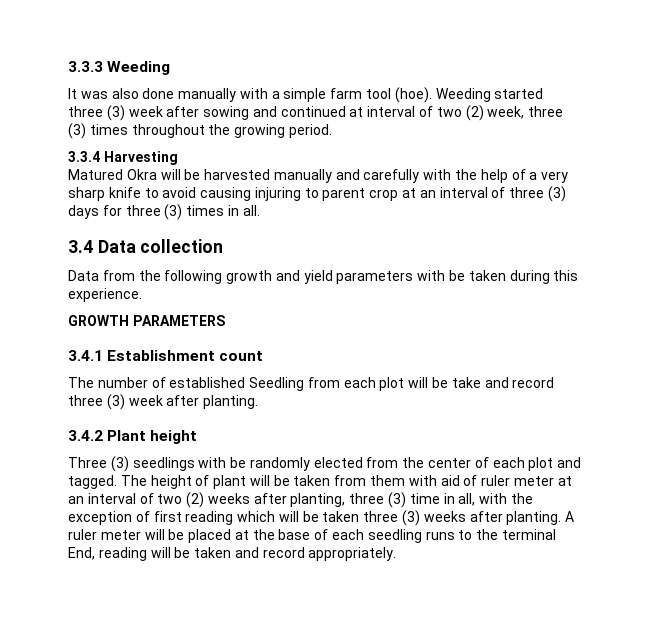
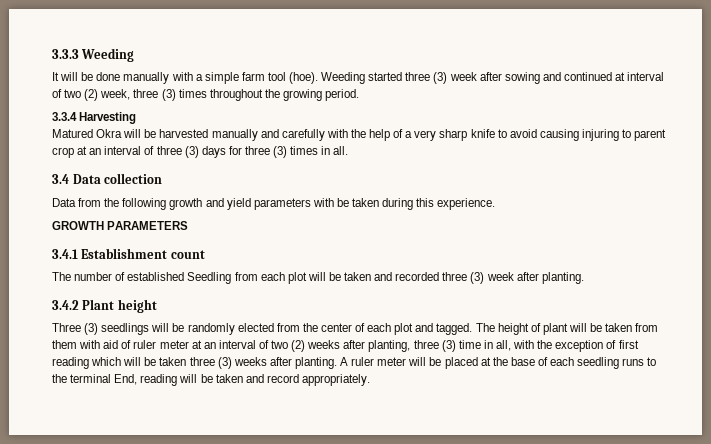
[80,88,139,99] was also -> [60,72,94,81] will be
[451,377,555,388] take and record -> [344,272,440,281] taken and recorded
[198,457,227,468] with -> [151,323,170,332] will

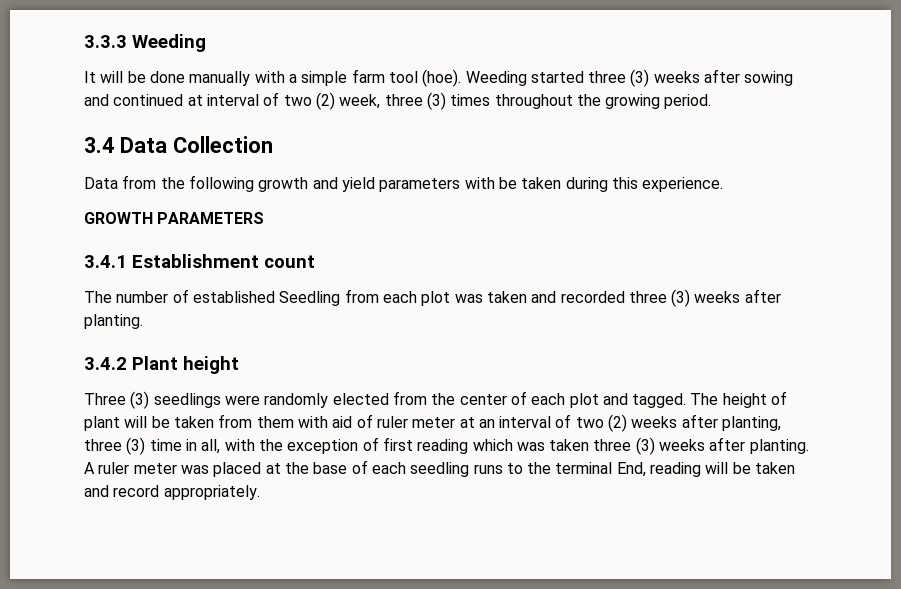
[449,72,477,81] week -> [653,71,700,83] weeks
[52,112,137,124] [52,129,667,141] [52,146,349,158] // 3.3.4 Harvesting // Matured Okra will be harvested manually and carefully with the help of a very sharp knife to avoid causing injuring to parent crop at an interval of three (3) days for three (3) times in all. -> (712, 101) none
[104,173,163,184] collection -> [172,136,273,153] Collection
[307,272,341,281] will be -> [454,294,483,303] was
[486,272,514,281] week -> [694,291,741,303] weeks
[151,323,185,332] will be -> [224,395,260,405] were
[123,357,157,366] will be -> [516,442,545,451] was
[408,357,442,366] will be -> [180,465,209,474] was

